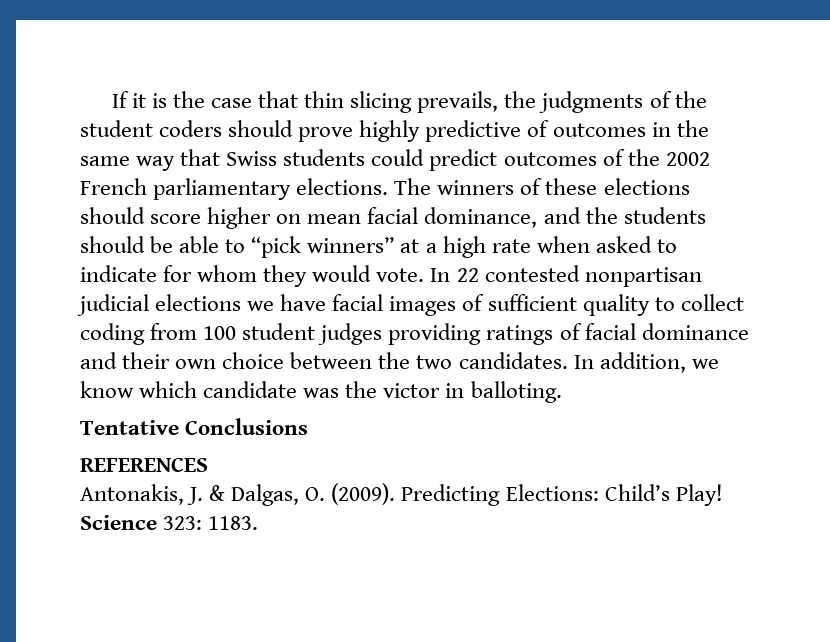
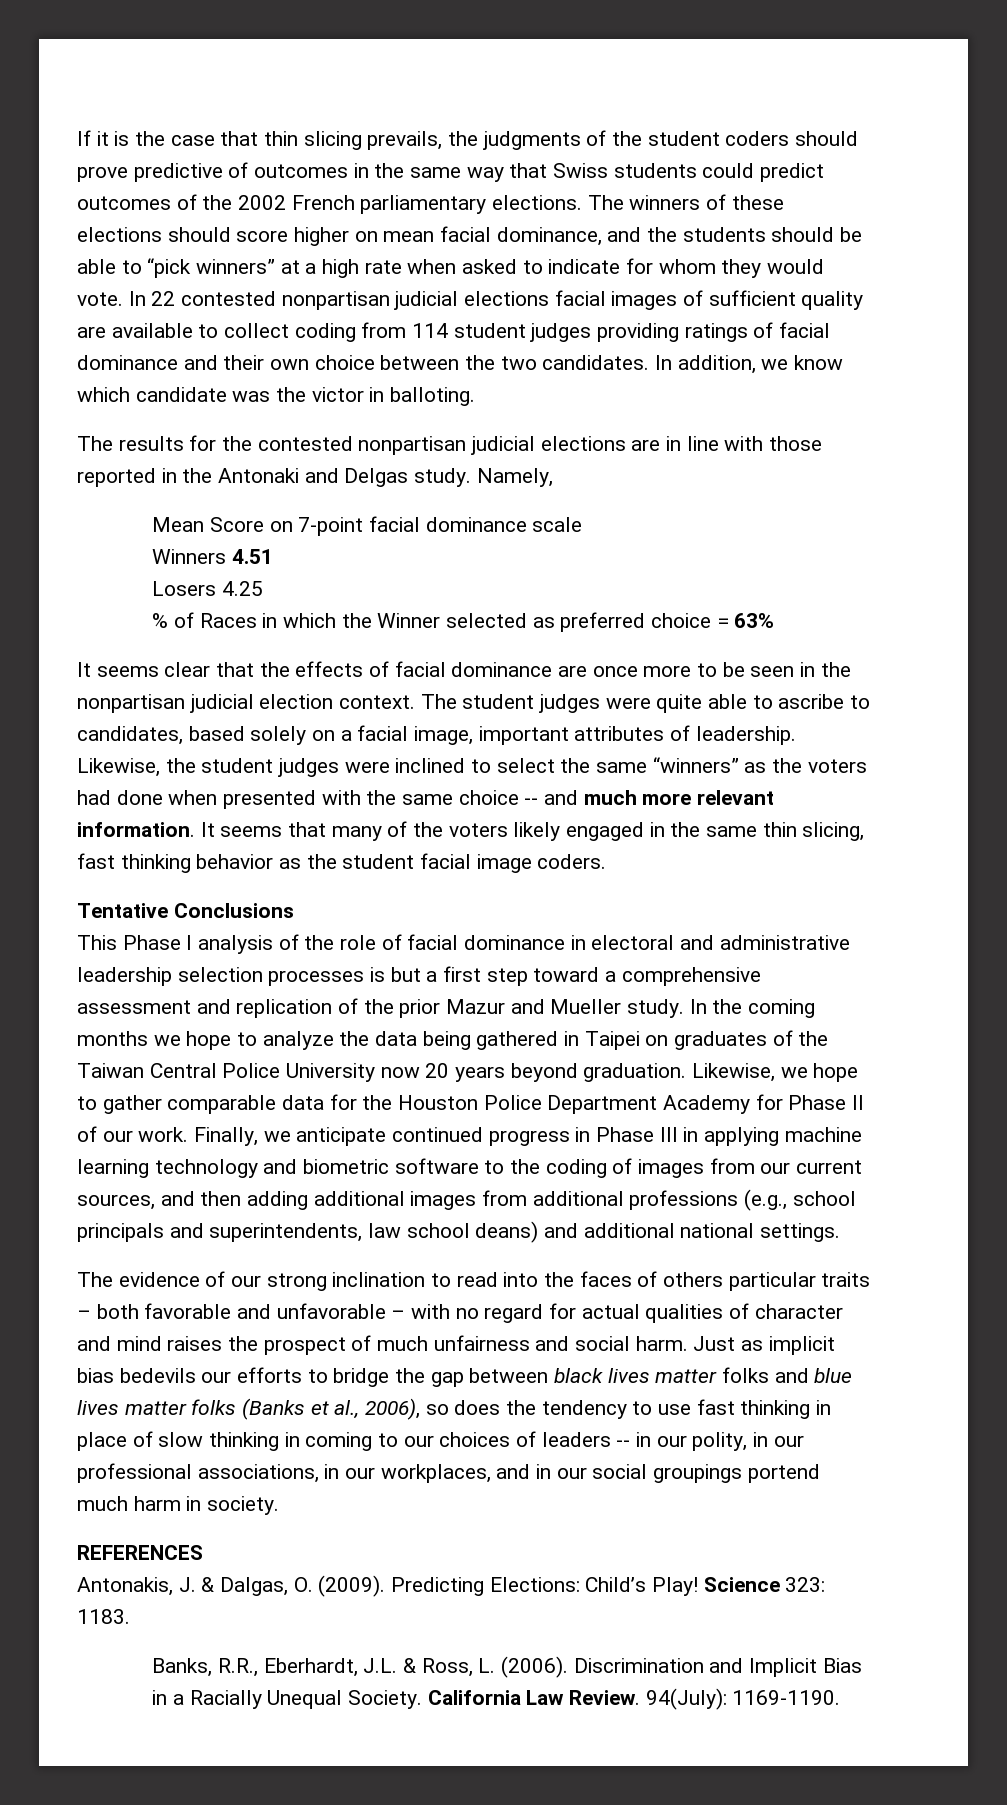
[359,120,421,142] highly -> (128, 174) none
[247,294,327,311] we have -> (550, 298) none
(650, 305) none -> [77,323,193,338] are available
[203,326,237,340] 100 -> [412,323,449,338] 114
[80,418,309,435] Tentative Conclusions -> [77,435,823,455] [77,468,553,487] [152,516,583,536] [152,549,273,564] [152,581,263,596] [152,612,775,632] [77,661,851,677] [77,694,871,713] [77,725,796,745] [77,757,867,777] [77,790,775,809] [77,821,865,841] [77,853,607,873] [77,903,294,918] [77,934,850,954] [77,966,761,986] [77,998,816,1018] [77,1030,829,1050] [77,1063,859,1082] [77,1094,865,1114] [77,1126,862,1146] [77,1158,863,1178] [77,1189,856,1211] [77,1221,841,1243] [77,1271,871,1291] [77,1303,843,1323] [77,1335,835,1355] [77,1367,853,1387] [77,1398,832,1420] [77,1431,804,1451] [77,1463,820,1483] [77,1496,280,1515] The results for the contested nonpartisan judicial elections are in line with those reported in the Antonaki and Delgas study. Namely, // Mean Score on 7-point facial dominance scale // Winners 4.51 // Losers 4.25 // % of Races in which the Winner selected as preferred choice = 63% // It seems clear that the effects of facial dominance are once more to be seen in the nonpartisan judicial election context. The student judges were quite able to ascribe to candidates, based solely on a facial image, important attributes of leadership. Likewise, the student judges were inclined to select the same “winners” as the voters had done when presented with the same choice -- and much more relevant information. It seems that many of the voters likely engaged in the same thin slicing, fast thinking behavior as the student facial image coders. // Tentative Conclusions // This Phase I analysis of the role of facial dominance in electoral and administrative leadership selection processes is but a first step toward a comprehensive assessment and replication of the prior Mazur and Mueller study. In the coming months we hope to analyze the data being gathered in Taipei on graduates of the Taiwan Central Police University now 20 years beyond graduation. Likewise, we hope to gather comparable data for the Houston Police Department Academy for Phase II of our work. Finally, we anticipate continued progress in Phase III in applying machine learning technology and biometric software to the coding of images from our current sources, and then adding additional images from additional professions (e.g., school principals and superintendents, law school deans) and additional national settings. // The evidence of our strong inclination to read into the faces of others particular traits – both favorable and unfavorable – with no regard for actual qualities of character and mind raises the prospect of much unfairness and social harm. Just as implicit bias bedevils our efforts to bridge the gap between black lives matter folks and blue lives matter folks (Banks et al., 2006), so does the tendency to use fast thinking in place of slow thinking in coming to our choices of leaders -- in our polity, in our professional associations, in our workplaces, and in our social groupings portend much harm in society.
(259, 523) none -> [152,1656,862,1678] [152,1688,841,1710] // Banks, R.R., Eberhardt, J.L. & Ross, L. (2006). Discrimination and Implicit Bias in a Racially Unequal Society. California Law Review. 94(July): 1169-1190.

